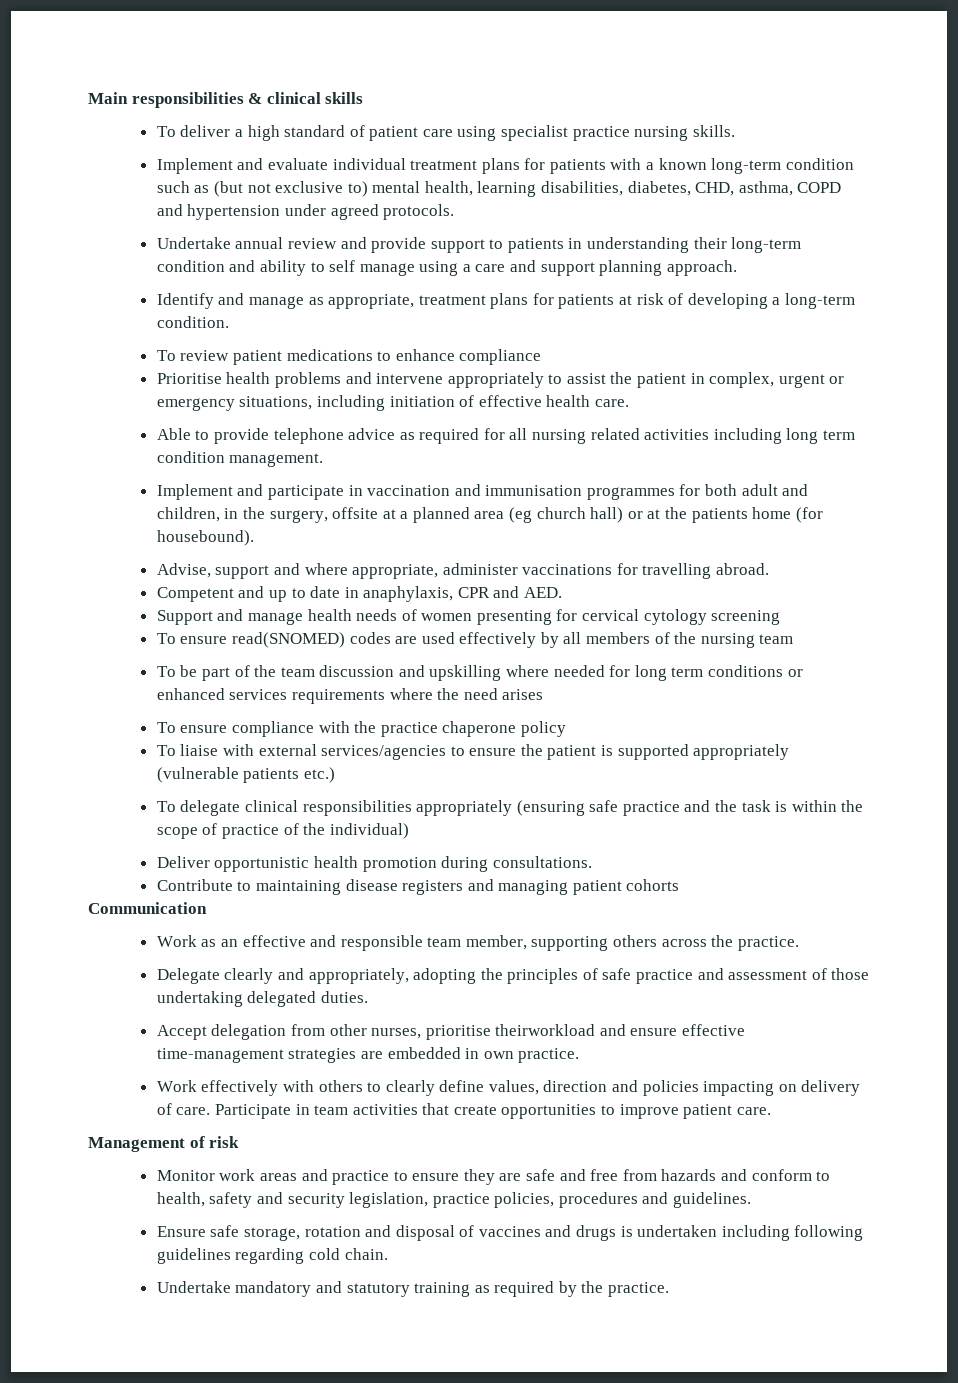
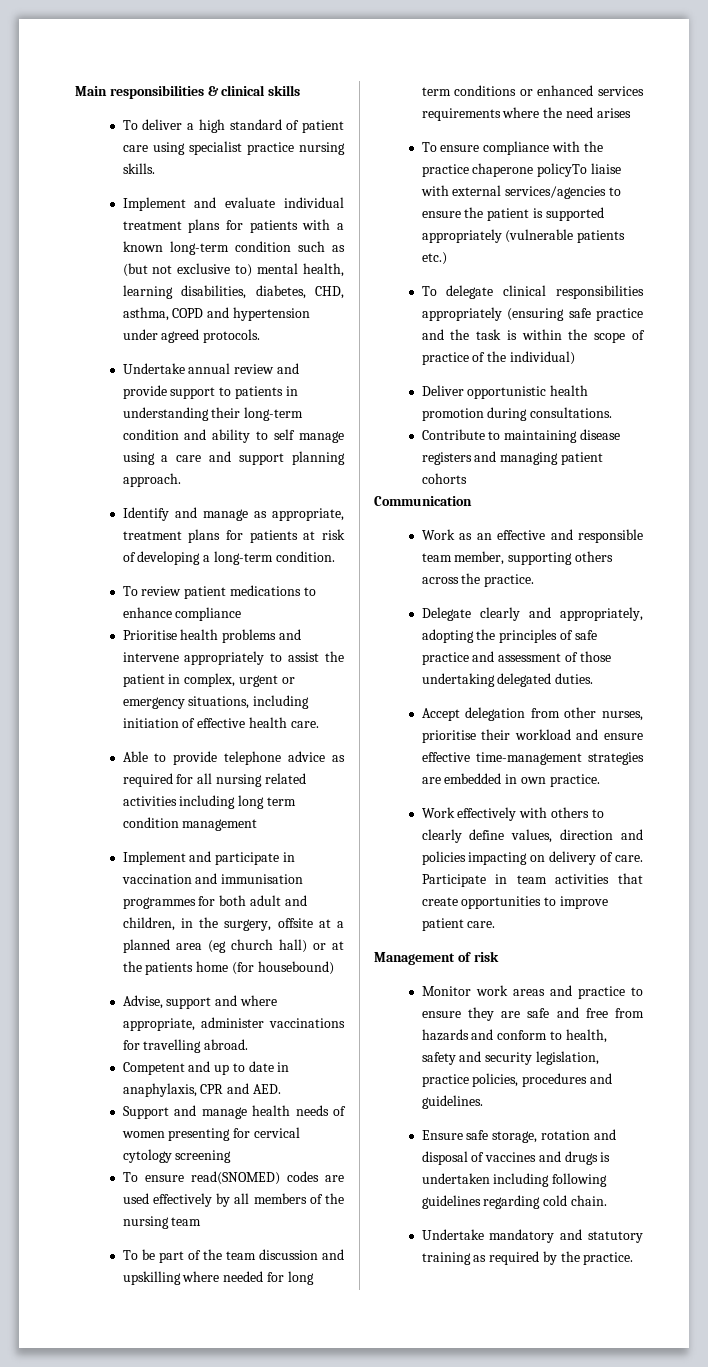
[229,453,324,467] management. -> [182,819,258,831] management
[156,530,254,546] housebound). -> [257,961,334,975] housebound)
[520,721,566,737] [156,745,176,756] policy // To -> [537,163,588,177] policyTo
[495,1024,596,1036] theirworkload -> [481,729,571,740] their workload

